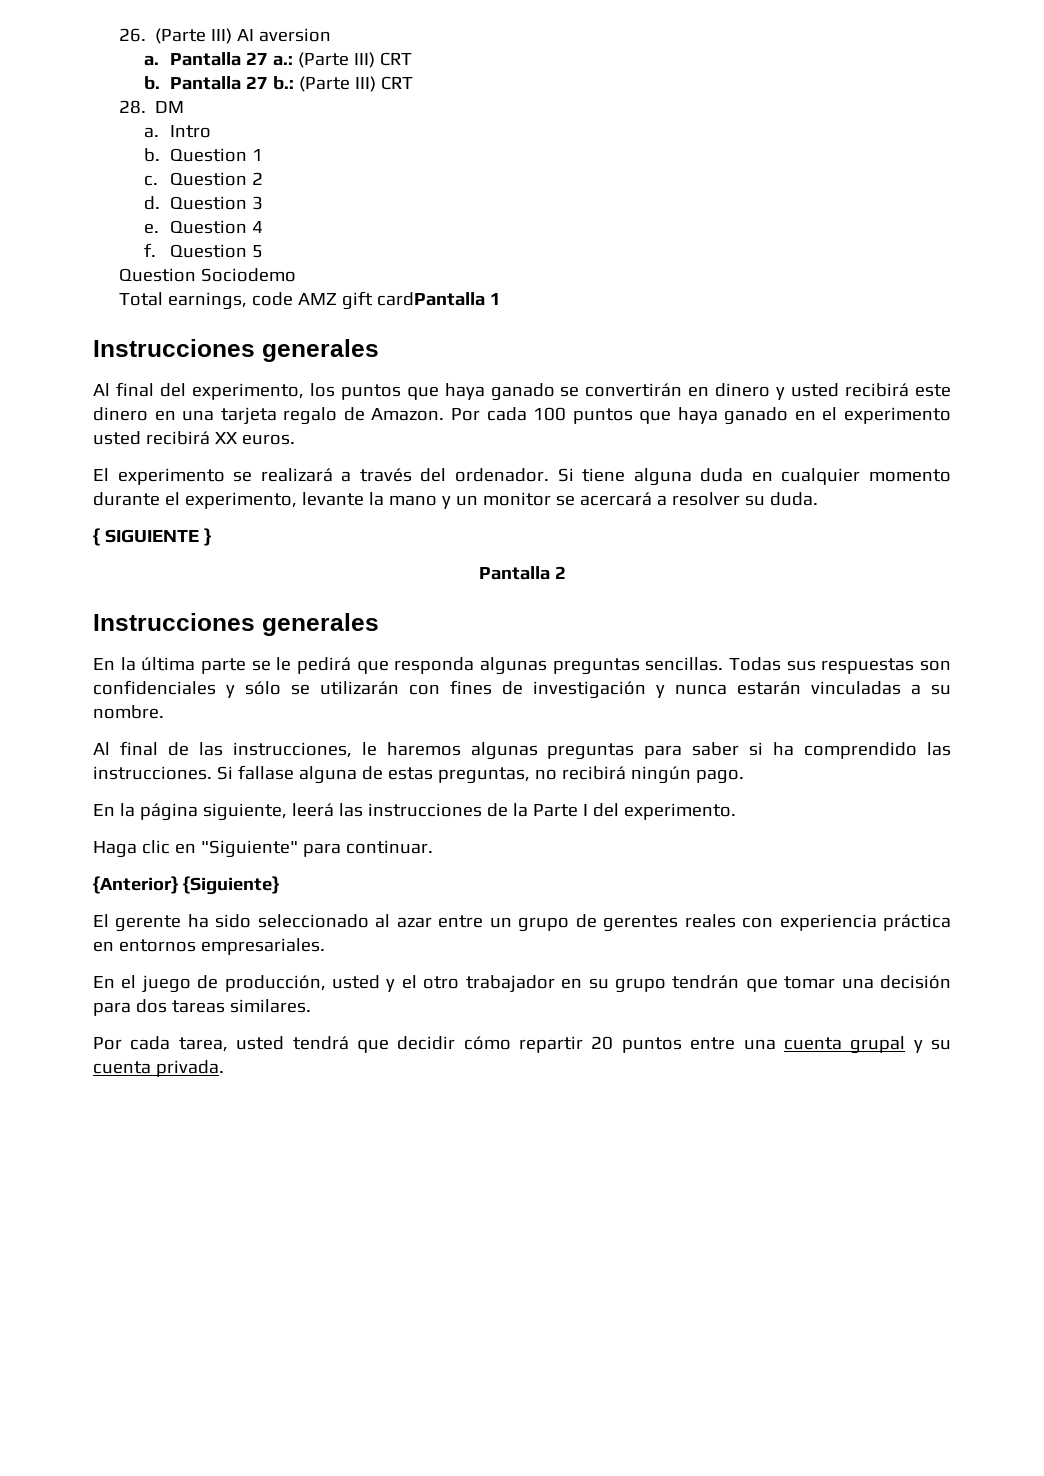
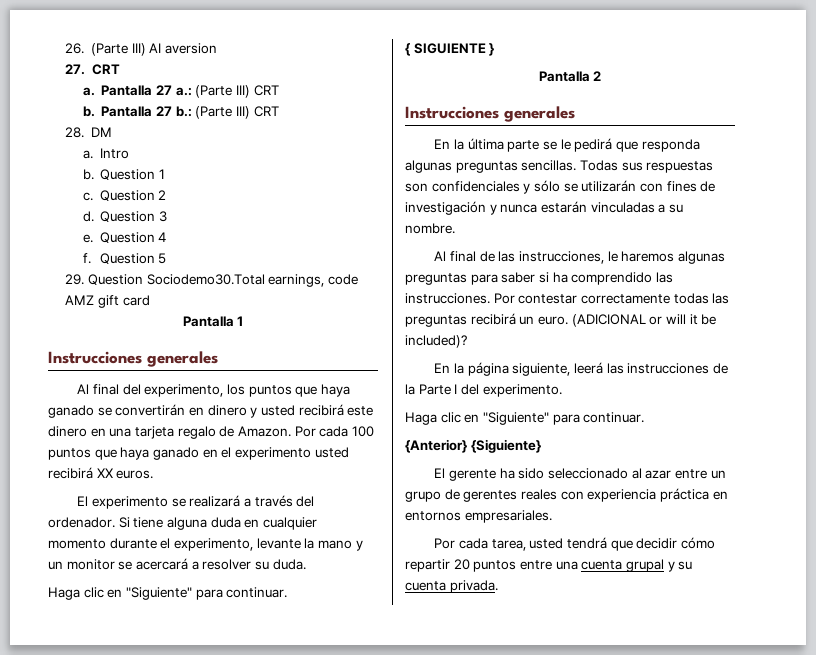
(331, 35) none -> [65,64,121,75] // 27. CRT
[118,268,296,282] [118,292,163,306] Question Sociodemo // Total -> [65,274,265,285] 29. Question Sociodemo30.Total
[376,292,485,306] cardPantalla -> [122,295,150,306] [182,316,234,327] card // Pantalla
(818, 499) none -> [48,587,288,600] // Haga clic en "Siguiente" para continuar.
[216,765,744,784] Si fallase alguna de estas preguntas, no recibirá ningún pago. -> [493,293,730,304] [405,313,717,327] [405,335,467,348] Por contestar correctamente todas las preguntas recibirá un euro. (ADICIONAL or will it be included)?
[93,975,951,993] [93,999,311,1016] // En el juego de producción, usted y el otro trabajador en su grupo tendrán que tomar una decisión para dos tareas similares. -> (552, 516) none

